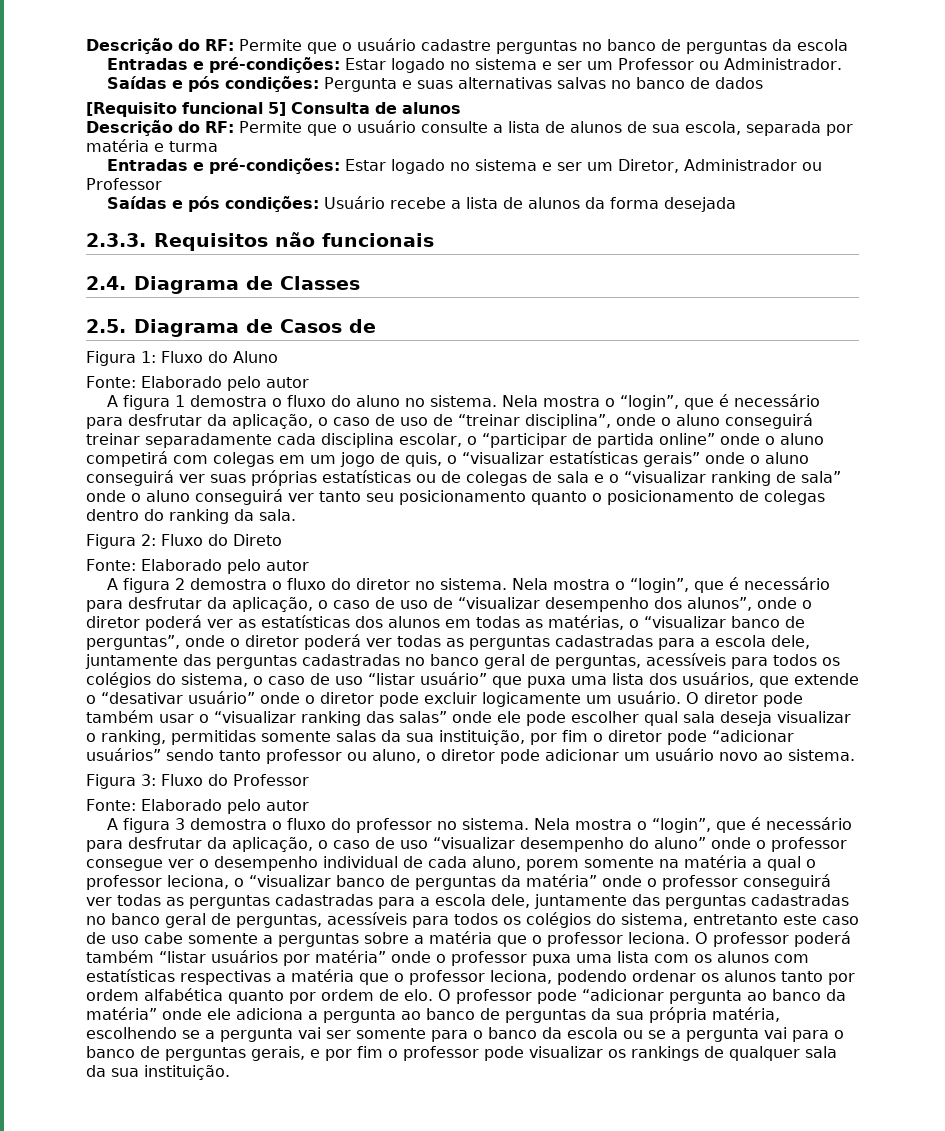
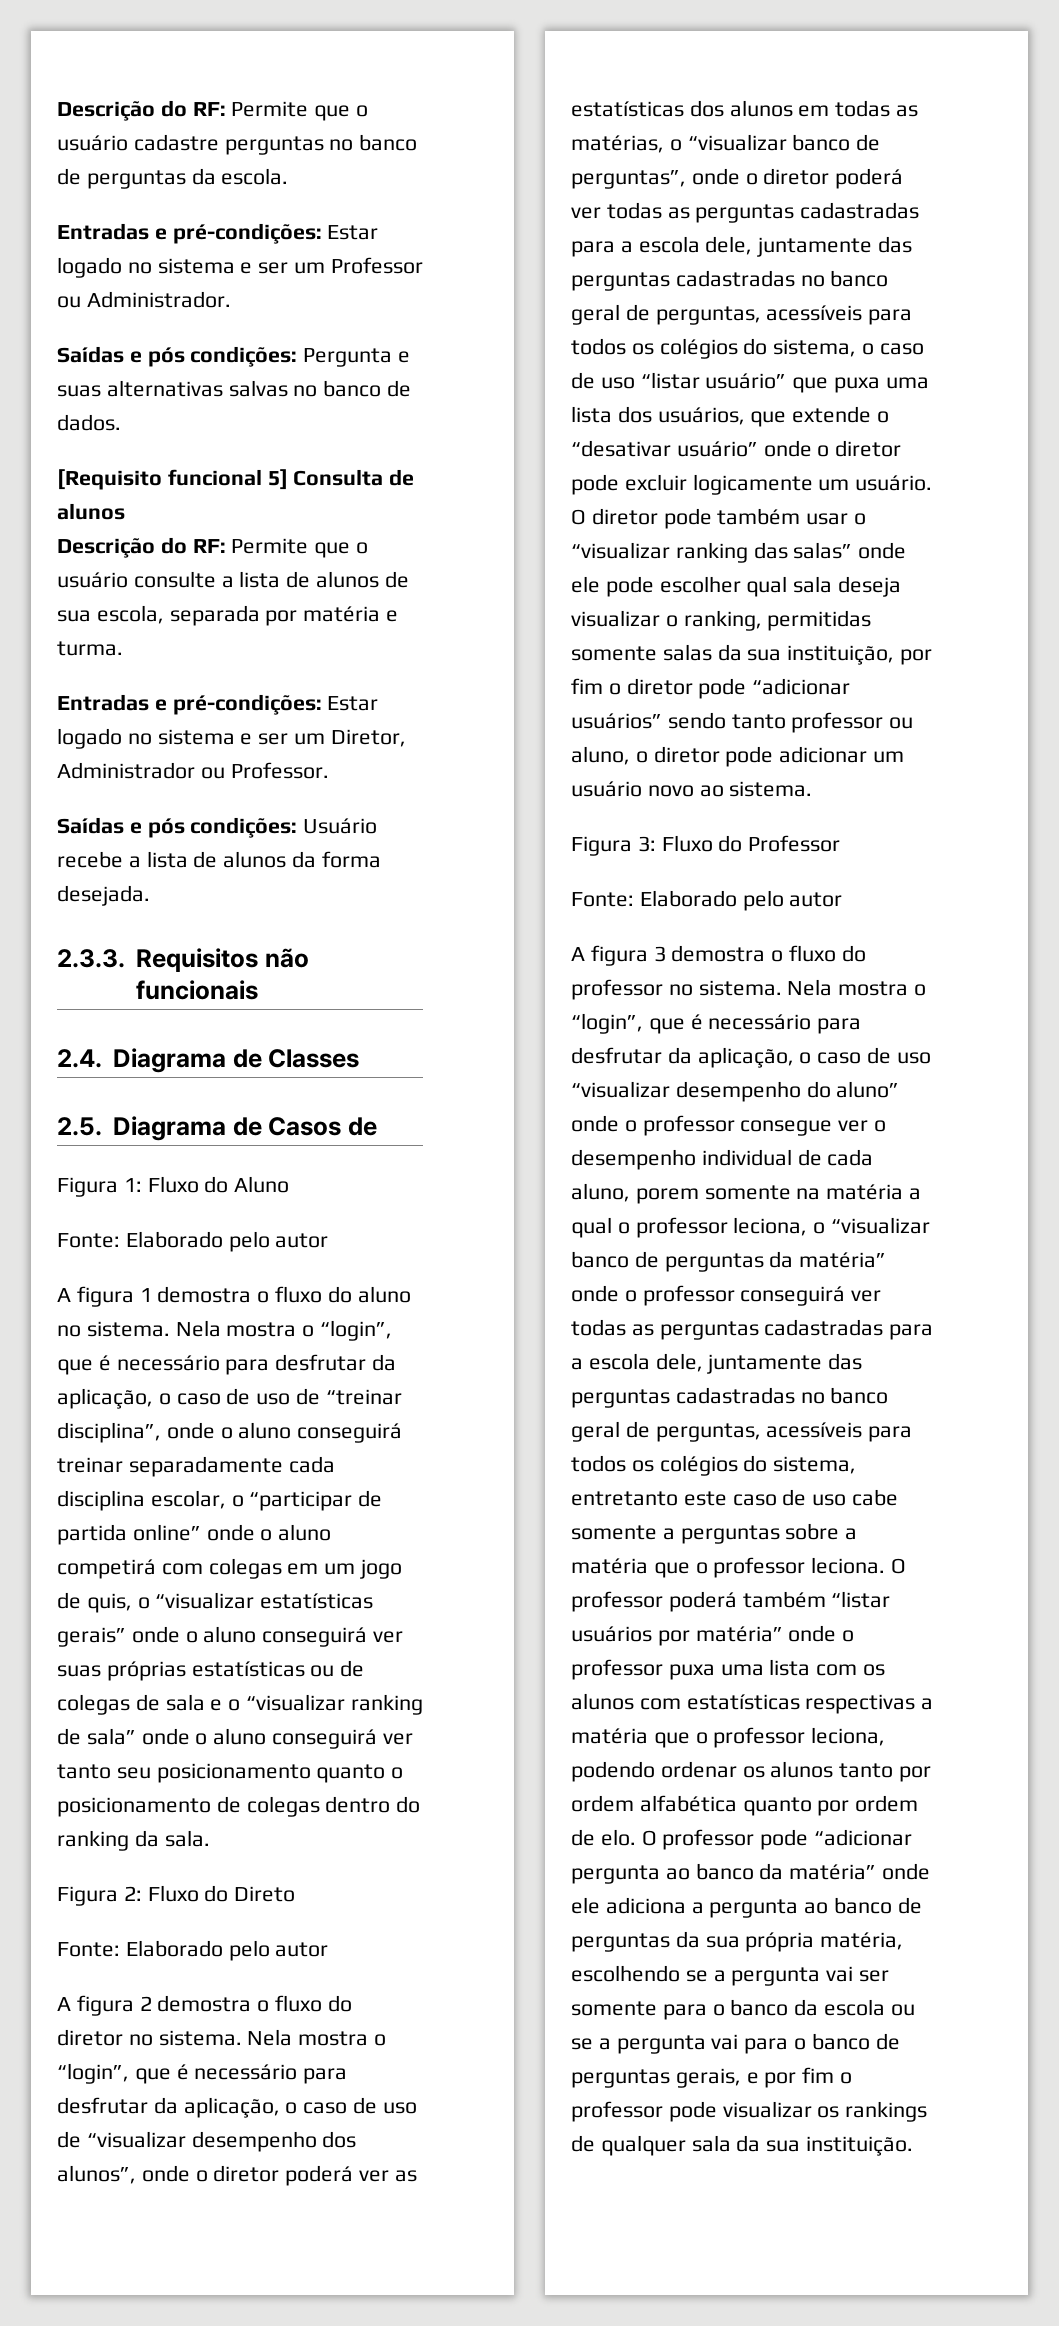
[796,39,848,51] escola -> [221,168,289,185] escola.
[714,77,763,89] dados -> [57,414,121,431] dados.
[169,141,218,152] turma -> [57,641,123,656] turma.
[86,178,162,190] Professor -> [230,762,329,779] Professor.
[663,197,736,212] desejada -> [57,885,150,906] desejada.

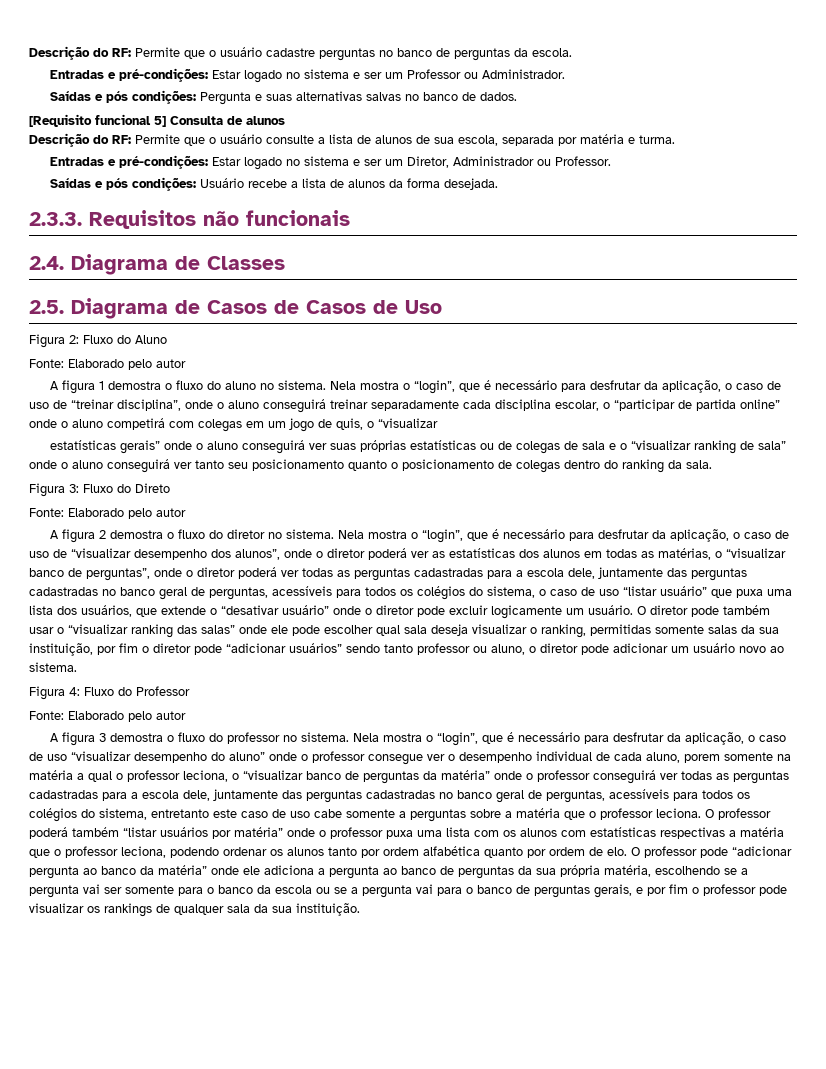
[57,1177,142,1197] // Figura 1: -> [305,300,442,314] [29,334,79,348] Casos de Uso // Figura 2:
(255, 1600) none -> (438, 423) //
[123,1886,142,1901] 2: -> [69,484,79,493] 3:
[637,836,656,852] 3: -> [69,687,80,696] 4:

